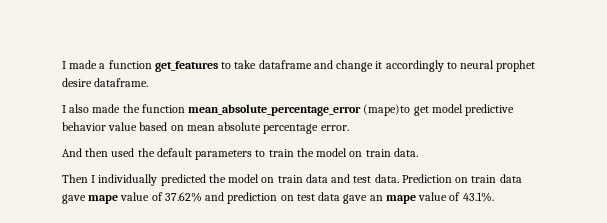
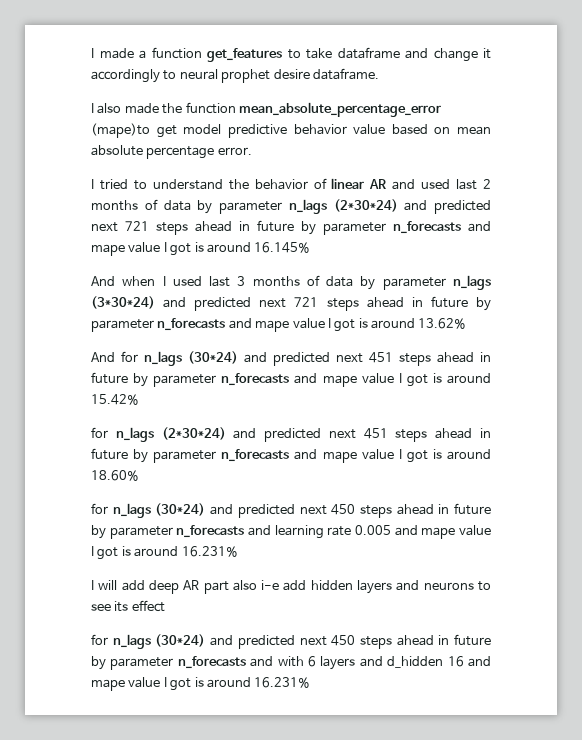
[62,148,418,160] [62,174,522,186] [62,192,494,204] And then used the default parameters to train the model on train data. // Then I individually predicted the model on train data and test data. Prediction on train data gave mape value of 37.62% and prediction on test data gave an mape value of 43.1%. -> [91,178,492,190] [91,199,491,214] [91,220,491,235] [91,242,311,256] [91,275,491,290] [91,296,491,311] [91,318,467,332] [91,351,491,366] [91,372,492,387] [91,394,139,405] [91,427,491,442] [91,448,492,463] [91,470,139,481] [91,503,491,518] [91,525,492,539] [91,546,238,560] [91,580,492,594] [91,600,165,612] [91,634,491,649] [91,656,491,670] [91,677,311,691] I tried to understand the behavior of linear AR and used last 2 months of data by parameter n_lags (2*30*24) and predicted next 721 steps ahead in future by parameter n_forecasts and mape value I got is around 16.145% // And when I used last 3 months of data by parameter n_lags (3*30*24) and predicted next 721 steps ahead in future by parameter n_forecasts and mape value I got is around 13.62% // And for n_lags (30*24) and predicted next 451 steps ahead in future by parameter n_forecasts and mape value I got is around 15.42% // for n_lags (2*30*24) and predicted next 451 steps ahead in future by parameter n_forecasts and mape value I got is around 18.60% // for n_lags (30*24) and predicted next 450 steps ahead in future by parameter n_forecasts and learning rate 0.005 and mape value I got is around 16.231% // I will add deep AR part also i-e add hidden layers and neurons to see its effect // for n_lags (30*24) and predicted next 450 steps ahead in future by parameter n_forecasts and with 6 layers and d_hidden 16 and mape value I got is around 16.231%

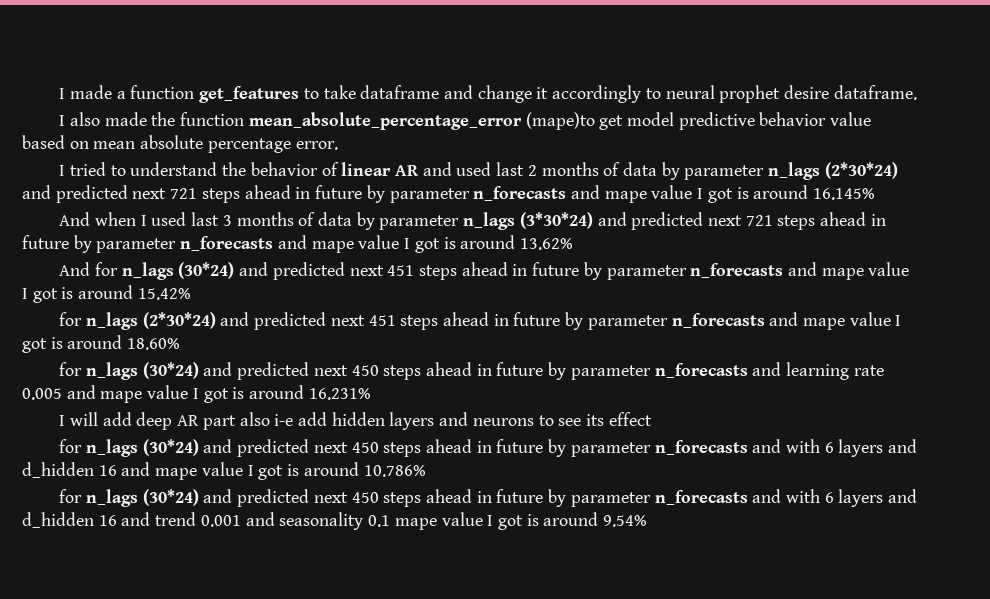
[254,677,311,688] 16.231% -> [363,465,426,477] [59,489,918,507] [22,512,648,530] 10.786% // for n_lags (30*24) and predicted next 450 steps ahead in future by parameter n_forecasts and with 6 layers and d_hidden 16 and trend 0.001 and seasonality 0.1 mape value I got is around 9.54%

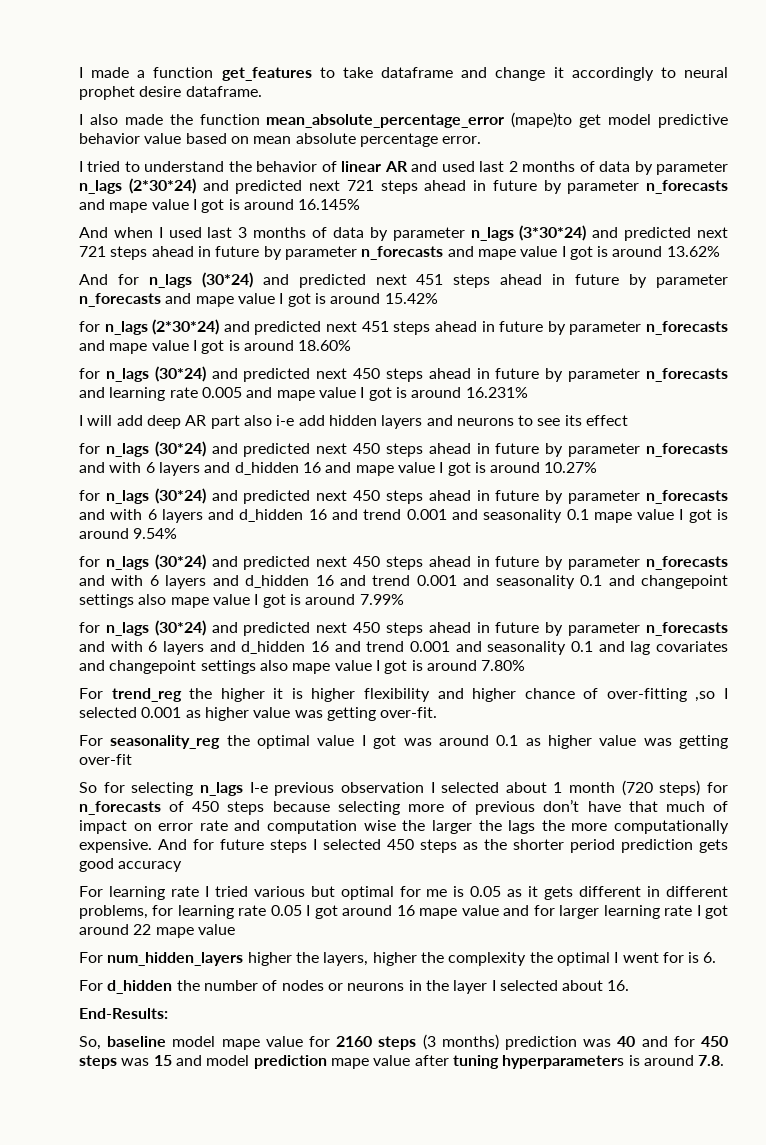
[363,465,426,477] 10.786% -> [544,462,598,473] 10.27%
(648, 521) none -> [79,554,729,570] [79,575,729,589] [79,594,404,608] [79,620,729,636] [79,641,728,655] [79,660,526,674] [79,688,728,702] [79,707,438,721] [79,735,728,749] [79,754,132,765] [79,780,728,796] [79,799,728,815] [79,820,730,834] [79,839,728,853] [79,858,183,872] [79,886,728,900] [79,905,728,919] [79,924,235,938] [79,952,717,966] [79,980,630,994] [79,1008,168,1019] [79,1034,729,1050] [79,1055,725,1069] // for n_lags (30*24) and predicted next 450 steps ahead in future by parameter n_forecasts and with 6 layers and d_hidden 16 and trend 0.001 and seasonality 0.1 and changepoint settings also mape value I got is around 7.99% // for n_lags (30*24) and predicted next 450 steps ahead in future by parameter n_forecasts and with 6 layers and d_hidden 16 and trend 0.001 and seasonality 0.1 and lag covariates and changepoint settings also mape value I got is around 7.80% // For trend_reg the higher it is higher flexibility and higher chance of over-fitting ,so I selected 0.001 as higher value was getting over-fit. // For seasonality_reg the optimal value I got was around 0.1 as higher value was getting over-fit // So for selecting n_lags I-e previous observation I selected about 1 month (720 steps) for n_forecasts of 450 steps because selecting more of previous don’t have that much of impact on error rate and computation wise the larger the lags the more computationally expensive. And for future steps I selected 450 steps as the shorter period prediction gets good accuracy // For learning rate I tried various but optimal for me is 0.05 as it gets different in different problems, for learning rate 0.05 I got around 16 mape value and for larger learning rate I got around 22 mape value // For num_hidden_layers higher the layers, higher the complexity the optimal I went for is 6. // For d_hidden the number of nodes or neurons in the layer I selected about 16. // End-Results: // So, baseline model mape value for 2160 steps (3 months) prediction was 40 and for 450 steps was 15 and model prediction mape value after tuning hyperparameters is around 7.8.

